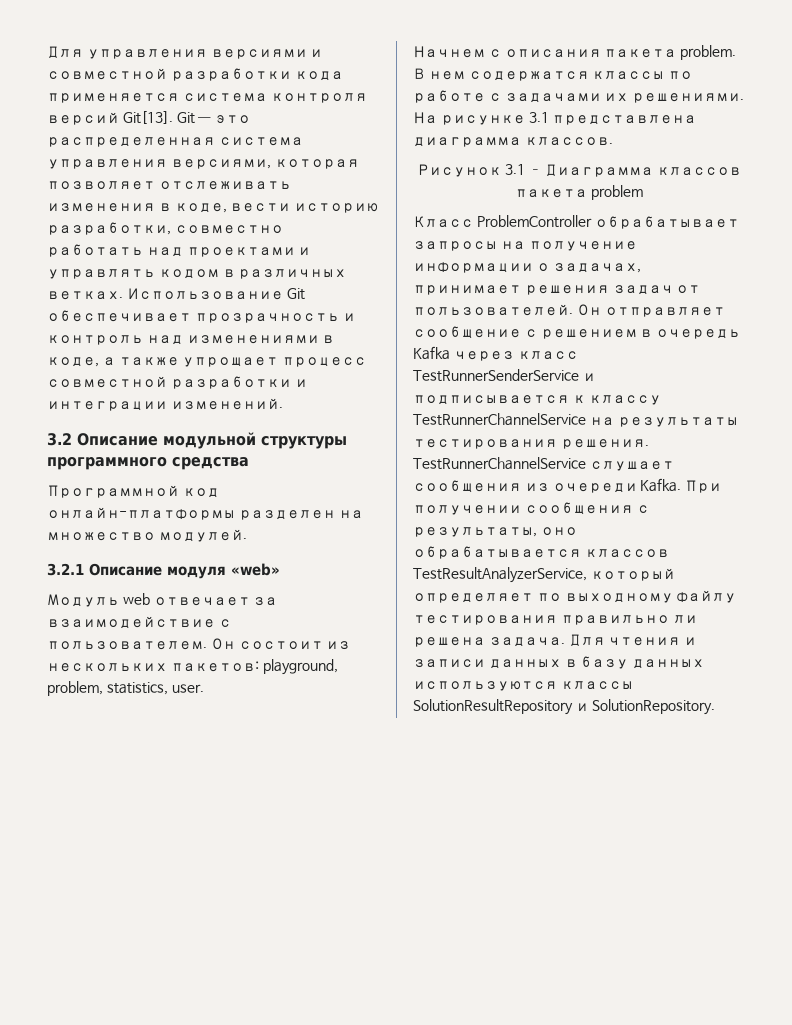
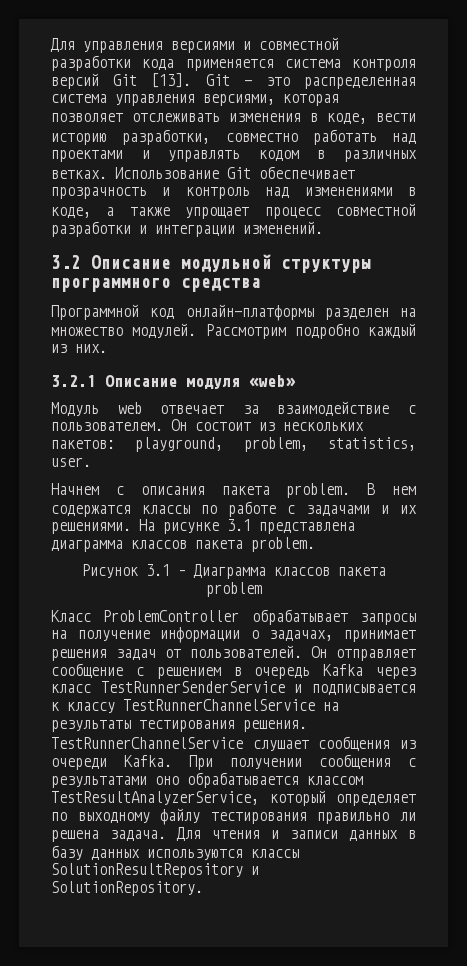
[122,111,173,124] Git[13]. -> [113,73,192,88] Git [13].
(247, 535) none -> [205,323,416,339] [51,344,107,353] Рассмотрим подробно каждый из них.
(601, 98) none -> [381,505,389,514] и
[524,137,613,146] классов. -> [131,537,315,552] классов пакета problem.
[413,527,537,537] результаты, -> [51,776,147,788] результатами
[584,549,669,558] классов -> [307,776,363,785] классом

